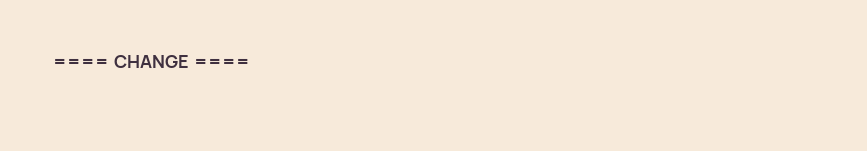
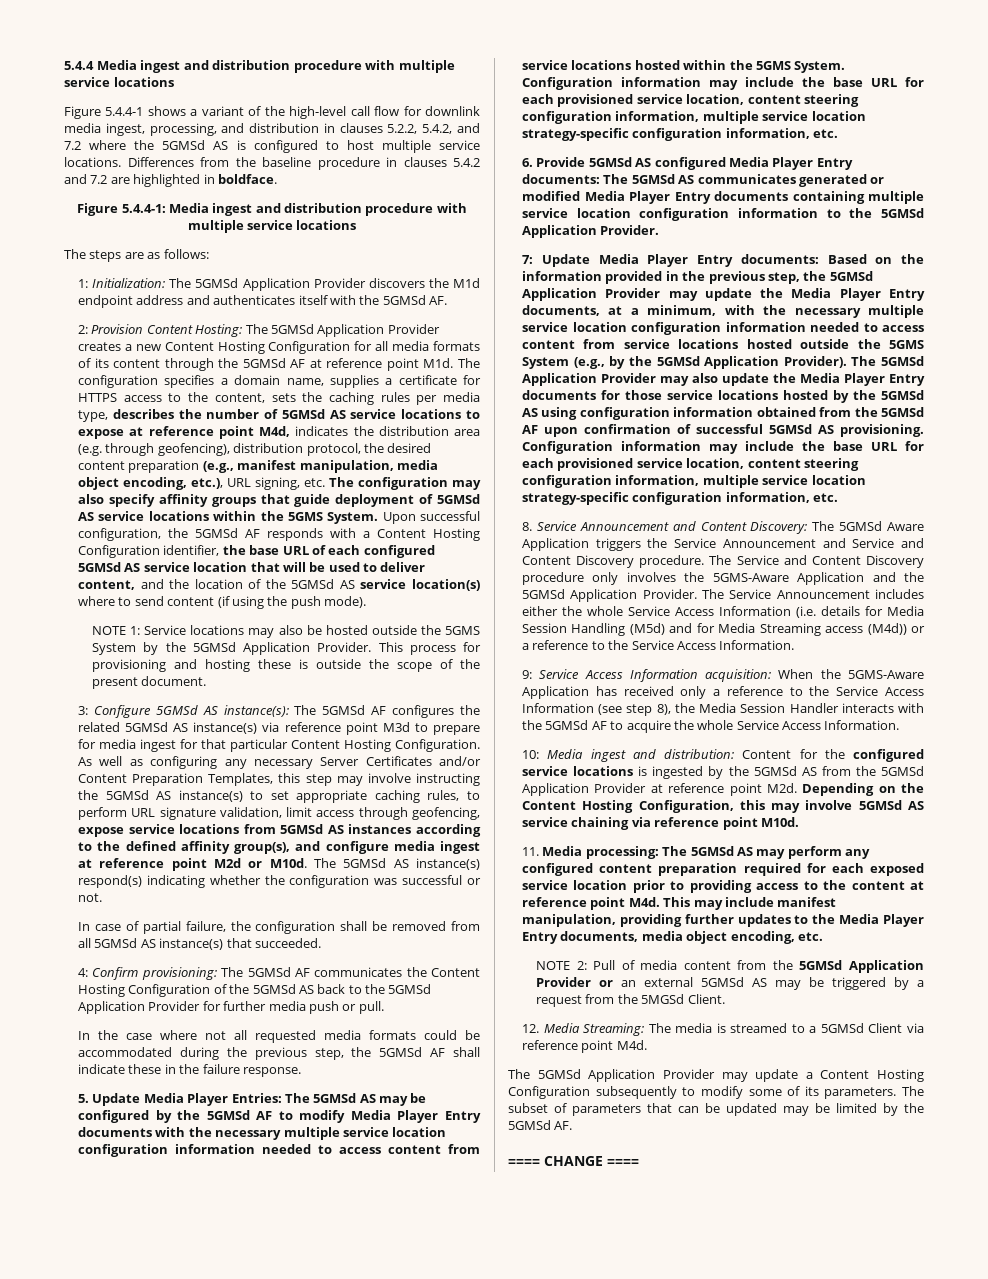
(53, 63) none -> [64,60,455,73] [64,77,174,87] [64,106,480,119] [64,123,480,136] [64,140,481,153] [64,157,480,170] [64,174,277,187] [77,203,467,216] [187,220,357,233] [64,249,209,262] [77,278,480,291] [77,295,447,308] [77,324,440,337] [77,341,480,354] [77,358,481,371] [77,375,481,388] [77,392,480,405] [77,409,481,422] [77,426,480,439] [77,443,432,456] [77,460,438,473] [77,477,481,490] [77,494,480,507] [77,511,480,524] [77,528,480,541] [77,545,435,558] [77,562,426,572] [77,579,481,591] [77,596,366,609] [91,625,481,638] [91,642,481,655] [91,659,480,672] [91,676,207,689] [77,705,480,718] [77,722,480,735] [77,739,480,752] [77,756,481,769] [77,773,480,786] [77,790,481,803] [77,807,480,820] [77,824,481,837] [77,841,480,854] [77,858,480,871] [77,875,482,888] [77,893,102,902] [77,921,480,934] [77,938,321,950] [77,967,480,980] [77,984,432,997] [77,1001,384,1014] [77,1030,480,1043] [77,1047,480,1060] [77,1064,301,1077] [77,1093,427,1106] [77,1110,482,1123] [77,1127,447,1140] [77,1144,481,1157] [521,60,846,73] [521,77,924,90] [521,94,859,107] [521,111,866,124] [521,128,839,141] [521,157,853,170] [521,174,885,187] [521,191,924,204] [521,208,924,221] [521,225,660,238] [521,254,924,267] [521,271,873,284] [521,288,925,301] [521,305,924,318] [521,322,925,335] [521,339,924,349] [521,356,924,369] [521,373,925,386] [521,390,924,403] [521,407,924,420] [521,424,924,437] [521,441,924,454] [521,458,859,471] [521,475,866,488] [521,492,839,505] [521,521,924,534] [521,538,924,551] [521,555,924,568] [521,572,924,585] [521,589,924,602] [521,606,924,618] [521,623,925,636] [521,640,795,650] [521,669,924,682] [521,686,925,699] [521,703,924,716] [521,720,900,733] [521,749,924,762] [521,766,924,779] [521,783,924,796] [521,800,925,813] [521,817,799,830] [521,846,870,859] [521,863,924,876] [521,880,924,893] [521,897,837,910] [521,914,924,927] [521,931,823,944] [535,960,924,973] [535,977,924,990] [535,994,725,1007] [521,1023,925,1036] [521,1040,647,1053] [508,1069,924,1082] [508,1086,924,1099] [508,1103,924,1116] [508,1120,573,1130] 5.4.4 Media ingest and distribution procedure with multiple service locations // Figure 5.4.4-1 shows a variant of the high-level call flow for downlink media ingest, processing, and distribution in clauses 5.2.2, 5.4.2, and 7.2 where the 5GMSd AS is configured to host multiple service locations. Differences from the baseline procedure in clauses 5.4.2 and 7.2 are highlighted in boldface. // Figure 5.4.4-1: Media ingest and distribution procedure with multiple service locations // The steps are as follows: // 1: Initialization: The 5GMSd Application Provider discovers the M1d endpoint address and authenticates itself with the 5GMSd AF. // 2: Provision Content Hosting: The 5GMSd Application Provider creates a new Content Hosting Configuration for all media formats of its content through the 5GMSd AF at reference point M1d. The configuration specifies a domain name, supplies a certificate for HTTPS access to the content, sets the caching rules per media type, describes the number of 5GMSd AS service locations to expose at reference point M4d, indicates the distribution area (e.g. through geofencing), distribution protocol, the desired content preparation (e.g., manifest manipulation, media object encoding, etc.), URL signing, etc. The configuration may also specify affinity groups that guide deployment of 5GMSd AS service locations within the 5GMS System. Upon successful configuration, the 5GMSd AF responds with a Content Hosting Configuration identifier, the base URL of each configured 5GMSd AS service location that will be used to deliver content, and the location of the 5GMSd AS service location(s) where to send content (if using the push mode). // NOTE 1: Service locations may also be hosted outside the 5GMS System by the 5GMSd Application Provider. This process for provisioning and hosting these is outside the scope of the present document. // 3: Configure 5GMSd AS instance(s): The 5GMSd AF configures the related 5GMSd AS instance(s) via reference point M3d to prepare for media ingest for that particular Content Hosting Configuration. As well as configuring any necessary Server Certificates and/or Content Preparation Templates, this step may involve instructing the 5GMSd AS instance(s) to set appropriate caching rules, to perform URL signature validation, limit access through geofencing, expose service locations from 5GMSd AS instances according to the defined affinity group(s), and configure media ingest at reference point M2d or M10d. The 5GMSd AS instance(s) respond(s) indicating whether the configuration was successful or not. // In case of partial failure, the configuration shall be removed from all 5GMSd AS instance(s) that succeeded. // 4: Confirm provisioning: The 5GMSd AF communicates the Content Hosting Configuration of the 5GMSd AS back to the 5GMSd Application Provider for further media push or pull. // In the case where not all requested media formats could be accommodated during the previous step, the 5GMSd AF shall indicate these in the failure response. // 5. Update Media Player Entries: The 5GMSd AS may be configured by the 5GMSd AF to modify Media Player Entry documents with the necessary multiple service location configuration information needed to access content from service locations hosted within the 5GMS System. Configuration information may include the base URL for each provisioned service location, content steering configuration information, multiple service location strategy-specific configuration information, etc. // 6. Provide 5GMSd AS configured Media Player Entry documents: The 5GMSd AS communicates generated or modified Media Player Entry documents containing multiple service location configuration information to the 5GMSd Application Provider. // 7: Update Media Player Entry documents: Based on the information provided in the previous step, the 5GMSd Application Provider may update the Media Player Entry documents, at a minimum, with the necessary multiple service location configuration information needed to access content from service locations hosted outside the 5GMS System (e.g., by the 5GMSd Application Provider). The 5GMSd Application Provider may also update the Media Player Entry documents for those service locations hosted by the 5GMSd AS using configuration information obtained from the 5GMSd AF upon confirmation of successful 5GMSd AS provisioning. Configuration information may include the base URL for each provisioned service location, content steering configuration information, multiple service location strategy-specific configuration information, etc. // 8. Service Announcement and Content Discovery: The 5GMSd Aware Application triggers the Service Announcement and Service and Content Discovery procedure. The Service and Content Discovery procedure only involves the 5GMS-Aware Application and the 5GMSd Application Provider. The Service Announcement includes either the whole Service Access Information (i.e. details for Media Session Handling (M5d) and for Media Streaming access (M4d)) or a reference to the Service Access Information. // 9: Service Access Information acquisition: When the 5GMS-Aware Application has received only a reference to the Service Access Information (see step 8), the Media Session Handler interacts with the 5GMSd AF to acquire the whole Service Access Information. // 10: Media ingest and distribution: Content for the configured service locations is ingested by the 5GMSd AS from the 5GMSd Application Provider at reference point M2d. Depending on the Content Hosting Configuration, this may involve 5GMSd AS service chaining via reference point M10d. // 11. Media processing: The 5GMSd AS may perform any configured content preparation required for each exposed service location prior to providing access to the content at reference point M4d. This may include manifest manipulation, providing further updates to the Media Player Entry documents, media object encoding, etc. // NOTE 2: Pull of media content from the 5GMSd Application Provider or an external 5GMSd AS may be triggered by a request from the 5MGSd Client. // 12. Media Streaming: The media is streamed to a 5GMSd Client via reference point M4d. // The 5GMSd Application Provider may update a Content Hosting Configuration subsequently to modify some of its parameters. The subset of parameters that can be updated may be limited by the 5GMSd AF. //

